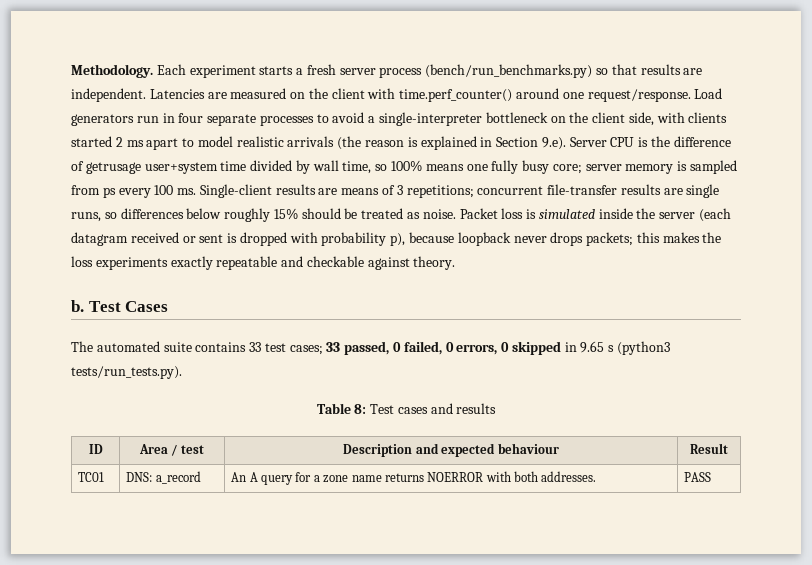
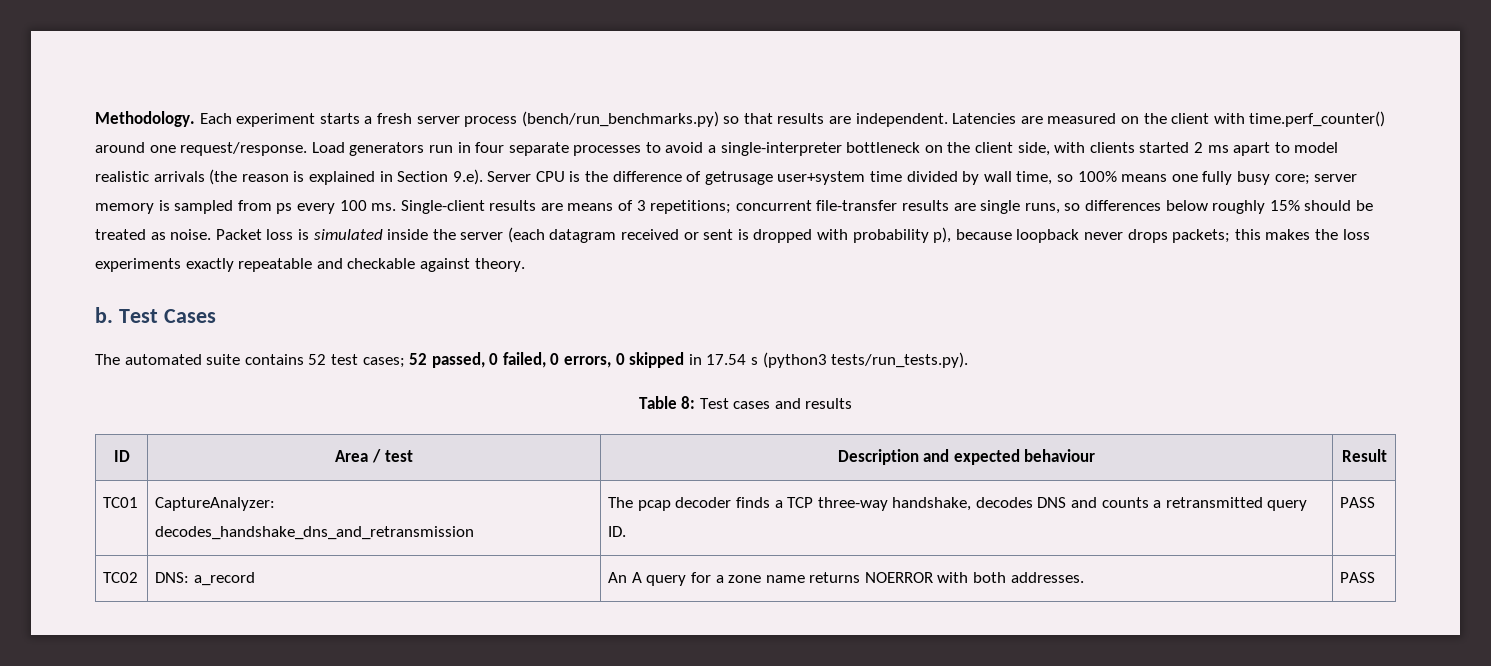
[249,342,262,352] 33 -> [308,354,327,365] 52
[326,342,341,352] 33 -> [409,353,428,365] 52
[580,341,605,353] 9.65 -> [706,354,747,365] 17.54
(105, 477) none -> [155,497,276,511] [155,526,475,540] [608,497,1308,511] [608,526,627,537] [1340,497,1376,508] [103,572,139,583] | CaptureAnalyzer: decodes_handshake_dns_and_retransmission | The pcap decoder finds a TCP three-way handshake, decodes DNS and counts a retransmitted query ID. | PASS // TC02

